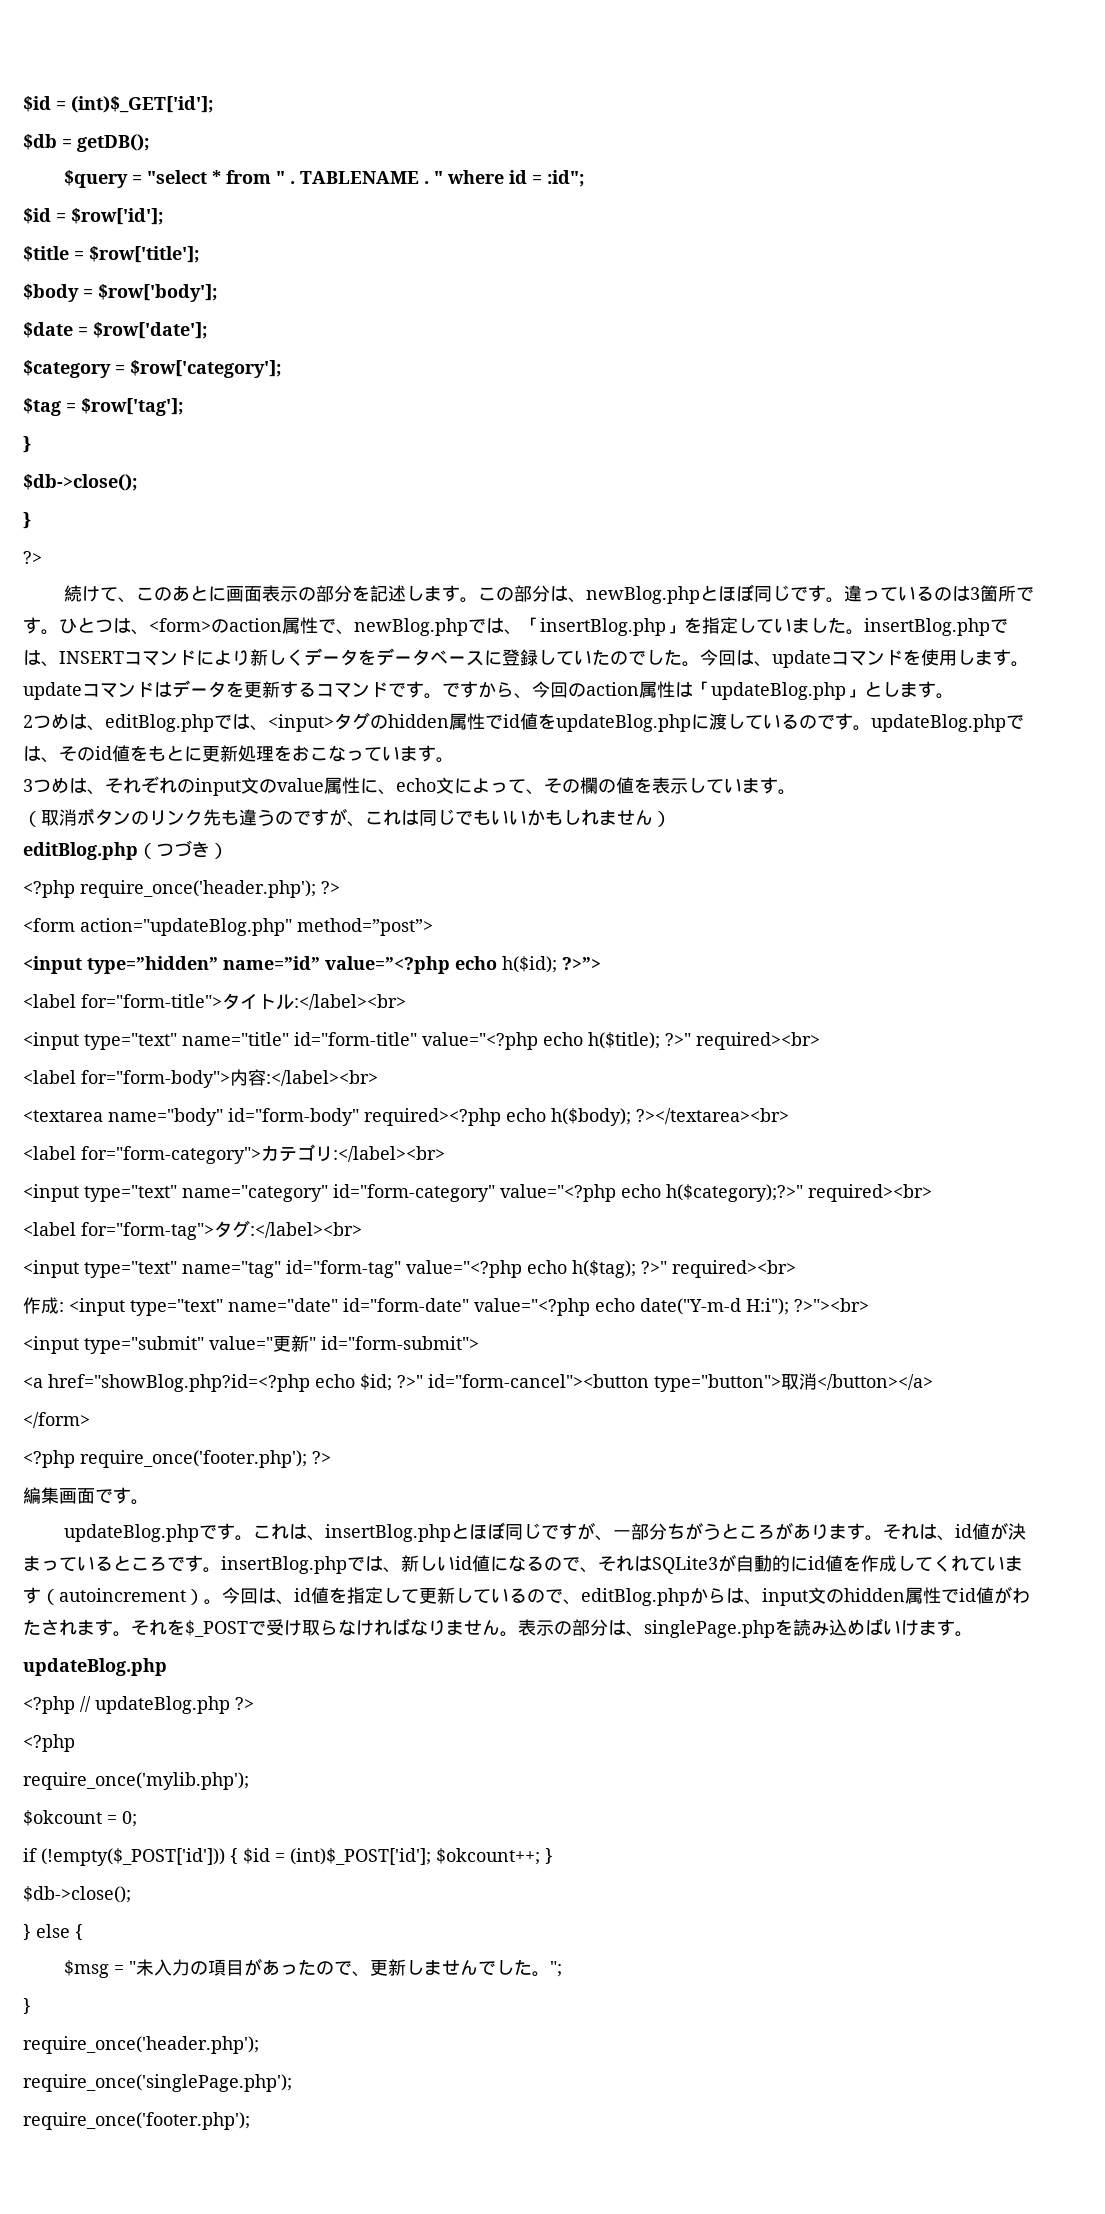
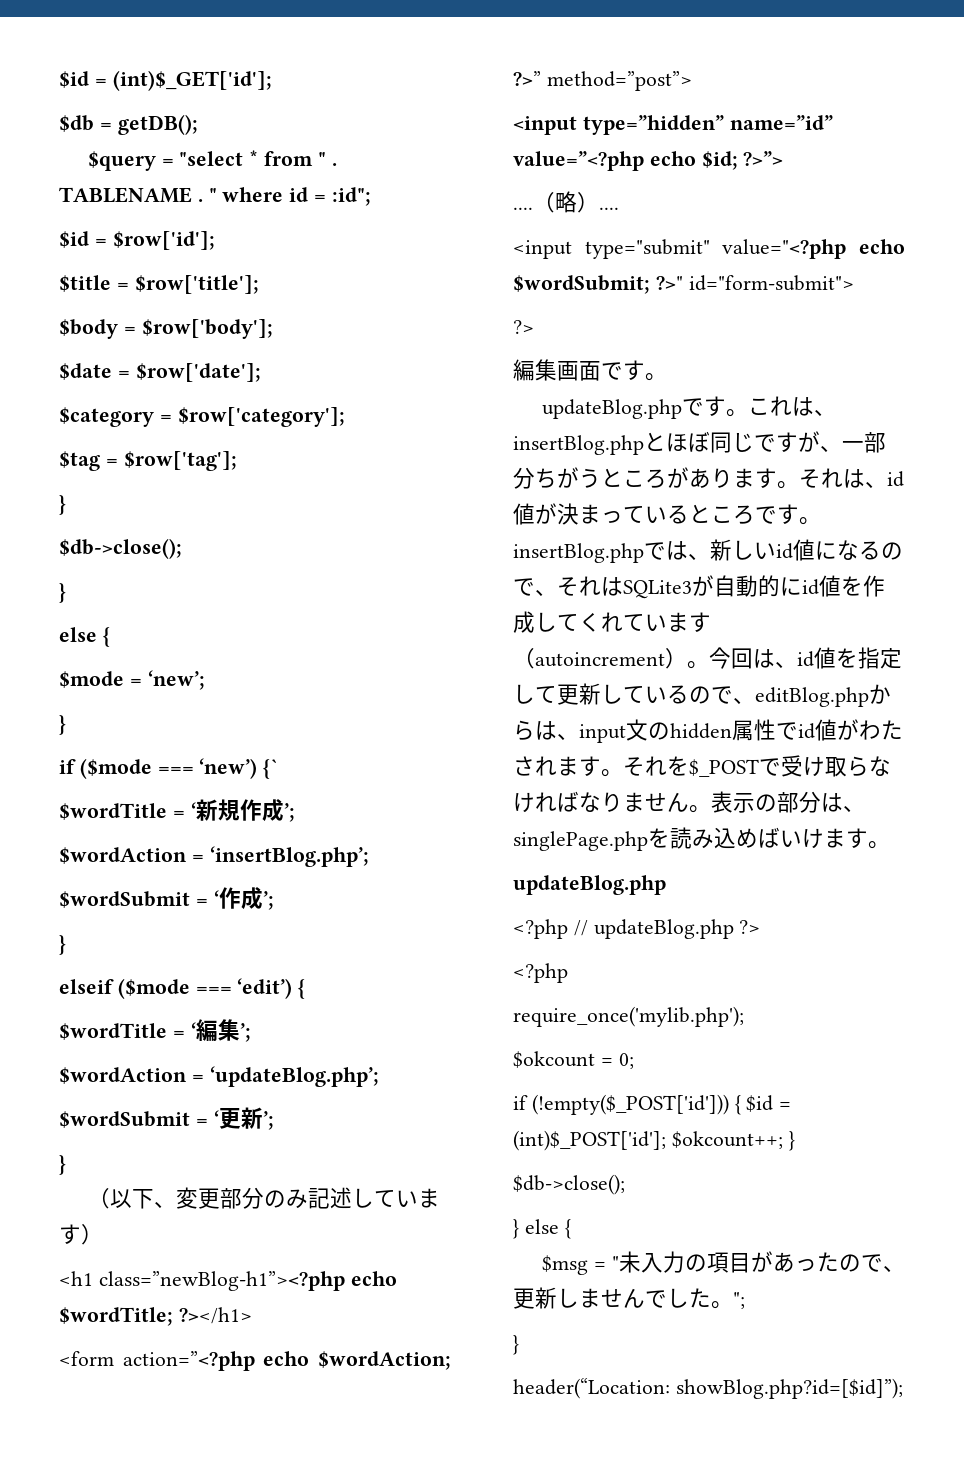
[23,551,42,564] [63,584,1034,604] [23,617,1008,636] [23,648,1029,668] [23,680,954,700] [23,712,1024,732] [23,745,454,763] [23,776,796,796] [23,808,671,827] [23,840,228,860] [23,880,340,898] [23,918,292,936] ?> // 続けて、このあとに画面表示の部分を記述します。この部分は、newBlog.phpとほぼ同じです。違っているのは3箇所です。ひとつは、<form>のaction属性で、newBlog.phpでは、「insertBlog.php」を指定していました。insertBlog.phpでは、INSERTコマンドにより新しくデータをデータベースに登録していたのでした。今回は、updateコマンドを使用します。updateコマンドはデータを更新するコマンドです。ですから、今回のaction属性は「updateBlog.php」とします。 // 2つめは、editBlog.phpでは、<input>タグのhidden属性でid値をupdateBlog.phpに渡しているのです。updateBlog.phpでは、そのid値をもとに更新処理をおこなっています。 // 3つめは、それぞれのinput文のvalue属性に、echo文によって、その欄の値を表示しています。 // （取消ボタンのリンク先も違うのですが、これは同じでもいいかもしれません） // editBlog.php（つづき） // <?php require_once('header.php'); ?> // <form action="updateBlog.php" -> [59,627,110,647] [59,670,205,690] [59,715,66,735] [59,758,279,779] [59,799,295,822] [59,846,369,867] [59,887,274,910] [59,935,66,955] [59,978,306,999] [59,1019,251,1042] [59,1066,379,1087] [59,1107,274,1130] [59,1155,66,1175] [87,1187,440,1209] [59,1224,103,1245] [59,1271,397,1291] [59,1307,252,1326] [59,1351,451,1371] [513,71,541,86] else { // $mode = ‘new’; // } // if ($mode === ‘new’) {` // $wordTitle = ‘新規作成’; // $wordAction = ‘insertBlog.php’; // $wordSubmit = ‘作成’; // } // elseif ($mode === ‘edit’) { // $wordTitle = ‘編集’; // $wordAction = ‘updateBlog.php’; // $wordSubmit = ‘更新’; // } // （以下、変更部分のみ記述しています） // <h1 class=”newBlog-h1”><?php echo $wordTitle; ?></h1> // <form action=”<?php echo $wordAction; ?>”
[502,956,557,973] h($id); -> [701,151,738,170] $id;
[23,993,406,1010] [23,1032,820,1050] [23,1069,378,1088] [23,1108,789,1126] [23,1144,445,1164] [23,1184,932,1202] [23,1220,362,1240] [23,1260,796,1278] [23,1297,869,1316] [23,1335,479,1354] [23,1373,933,1392] [23,1412,90,1428] [23,1450,307,1468] <label for="form-title">タイトル:</label><br> // <input type="text" name="title" id="form-title" value="<?php echo h($title); ?>" required><br> // <label for="form-body">内容:</label><br> // <textarea name="body" id="form-body" required><?php echo h($body); ?></textarea><br> // <label for="form-category">カテゴリ:</label><br> // <input type="text" name="category" id="form-category" value="<?php echo h($category);?>" required><br> // <label for="form-tag">タグ:</label><br> // <input type="text" name="tag" id="form-tag" value="<?php echo h($tag); ?>" required><br> // 作成: <input type="text" name="date" id="form-date" value="<?php echo date("Y-m-d H:i"); ?>"><br> // <input type="submit" value="更新" id="form-submit"> // <a href="showBlog.php?id=<?php echo $id; ?>" id="form-cancel"><button type="button">取消</button></a> // </form> // <?php require_once('footer.php'); -> [513,191,619,213] [513,239,905,259] [513,275,854,294] ....（略）.... // <input type="submit" value="<?php echo $wordSubmit; ?>" id="form-submit"> //
[23,2036,259,2054] [23,2074,292,2092] [23,2112,250,2130] require_once('header.php'); // require_once('singlePage.php'); // require_once('footer.php'); -> [513,1378,903,1399] header(“Location: showBlog.php?id=[$id]”);

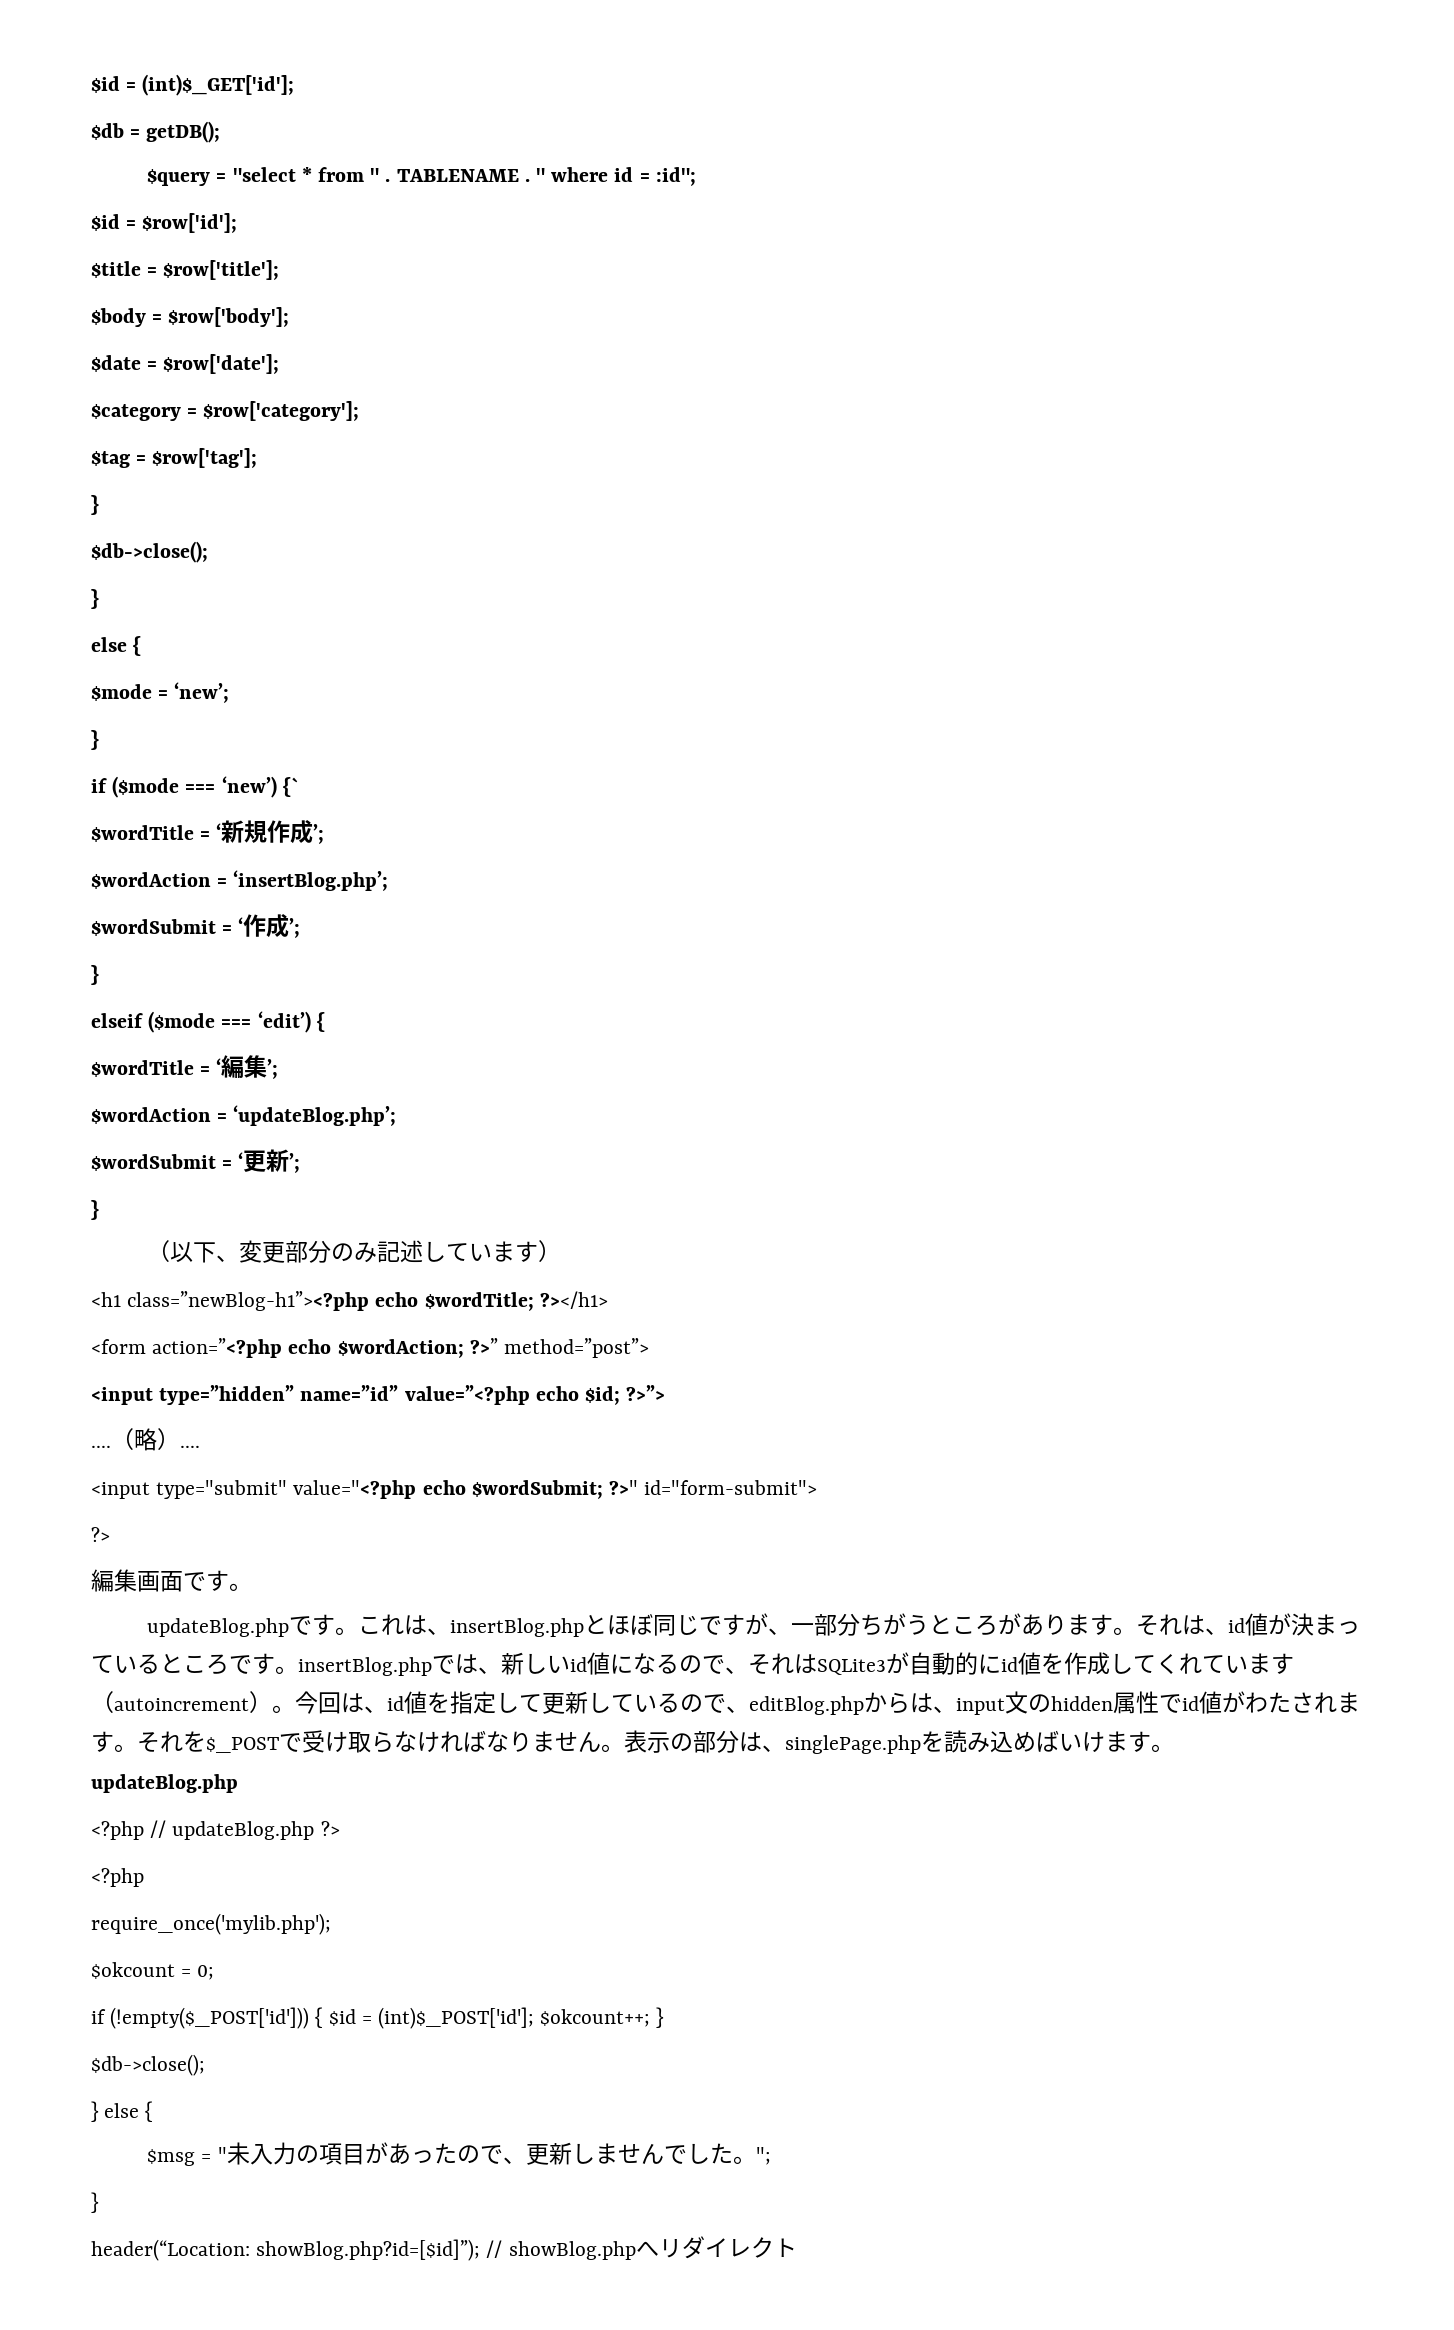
(903, 1388) none -> [486,2236,797,2260] // showBlog.phpへリダイレクト

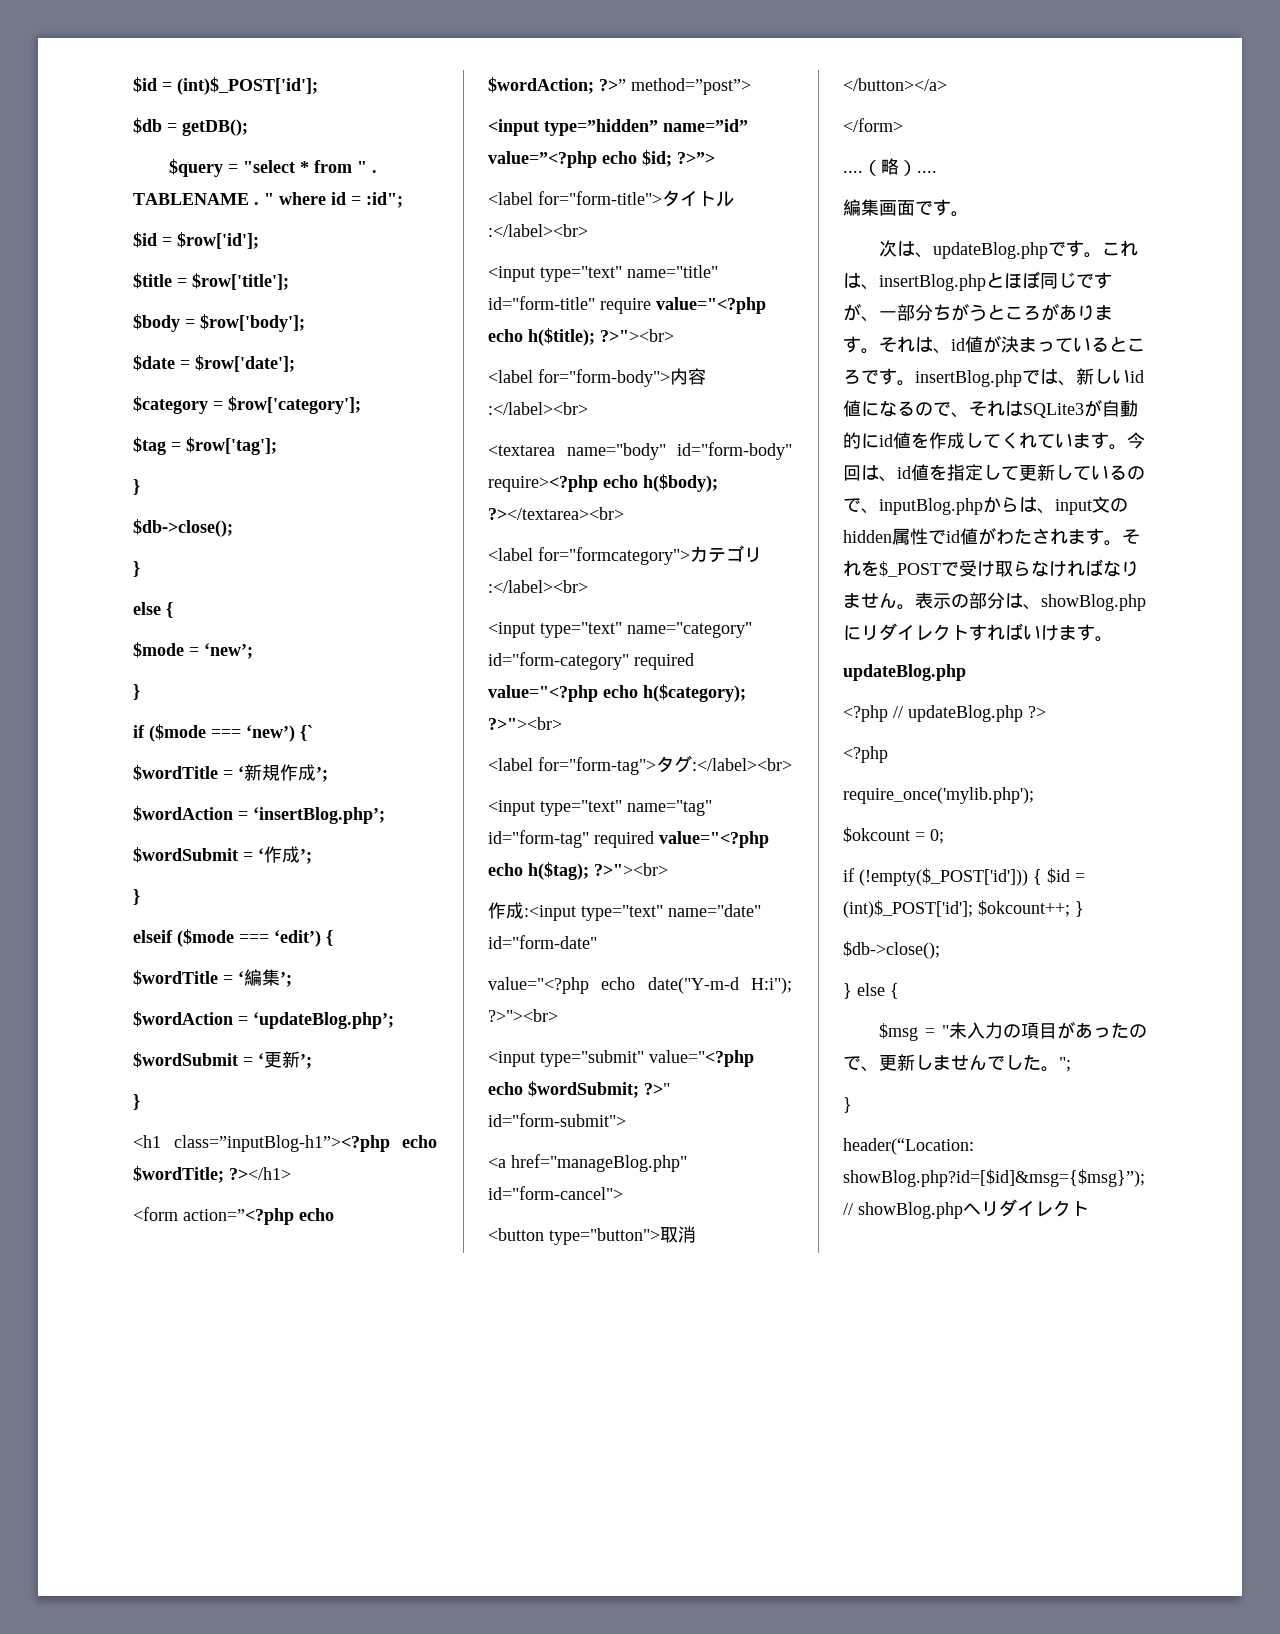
[91,74,295,96] $id = (int)$_GET['id']; -> [133,77,318,95] $id = (int)$_POST['id'];
[147,1240,562,1263] // （以下、変更部分のみ記述しています） -> (140, 1102) none
[127,1291,370,1311] class=”newBlog-h1”><?php -> [173,1135,390,1152] class=”inputBlog-h1”><?php
[91,1428,200,1451] ....（略）.... -> [488,190,734,207] [488,224,588,237] [488,265,718,282] [488,296,766,314] [488,328,674,346] [488,368,706,387] [488,402,588,415] [488,442,792,460] [488,474,718,492] [488,507,624,520] [488,545,762,565] [488,580,588,593] [488,622,752,638] [488,652,694,670] [488,684,746,702] [488,717,562,730] [488,755,792,775] [488,800,712,816] [488,830,769,848] [488,862,668,880] [488,902,761,921] [488,935,597,949] [488,977,792,994] [488,1009,558,1022] <label for="form-title">タイトル:</label><br> // <input type="text" name="title" id="form-title" require value="<?php echo h($title); ?>"><br> // <label for="form-body">内容:</label><br> // <textarea name="body" id="form-body" require><?php echo h($body); ?></textarea><br> // <label for="formcategory">カテゴリ:</label><br> // <input type="text" name="category" id="form-category" required value="<?php echo h($category); ?>"><br> // <label for="form-tag">タグ:</label><br> // <input type="text" name="tag" id="form-tag" required value="<?php echo h($tag); ?>"><br> // 作成:<input type="text" name="date" id="form-date" // value="<?php echo date("Y-m-d H:i"); ?>"><br>
[91,1527,110,1542] ?> -> [488,1154,687,1172] [488,1186,623,1200] [488,1226,696,1245] [843,78,947,91] [843,118,903,132] [843,158,937,176] <a href="manageBlog.php" id="form-cancel"> // <button type="button">取消</button></a> // </form> // ....（略）....
(252, 1587) none -> [878,240,933,258] 次は、
[91,1691,272,1713] （autoincrement） -> (1109, 440) none
[749,1696,864,1715] editBlog.php -> [879,498,983,515] inputBlog.php
[785,1730,1036,1754] singlePage.phpを読み込め -> [1041,594,1146,611] [843,623,1005,641] showBlog.phpにリダイレクトすれ
[256,2239,481,2261] showBlog.php?id=[$id]”); -> [843,1169,1145,1187] showBlog.php?id=[$id]&msg={$msg}”);

